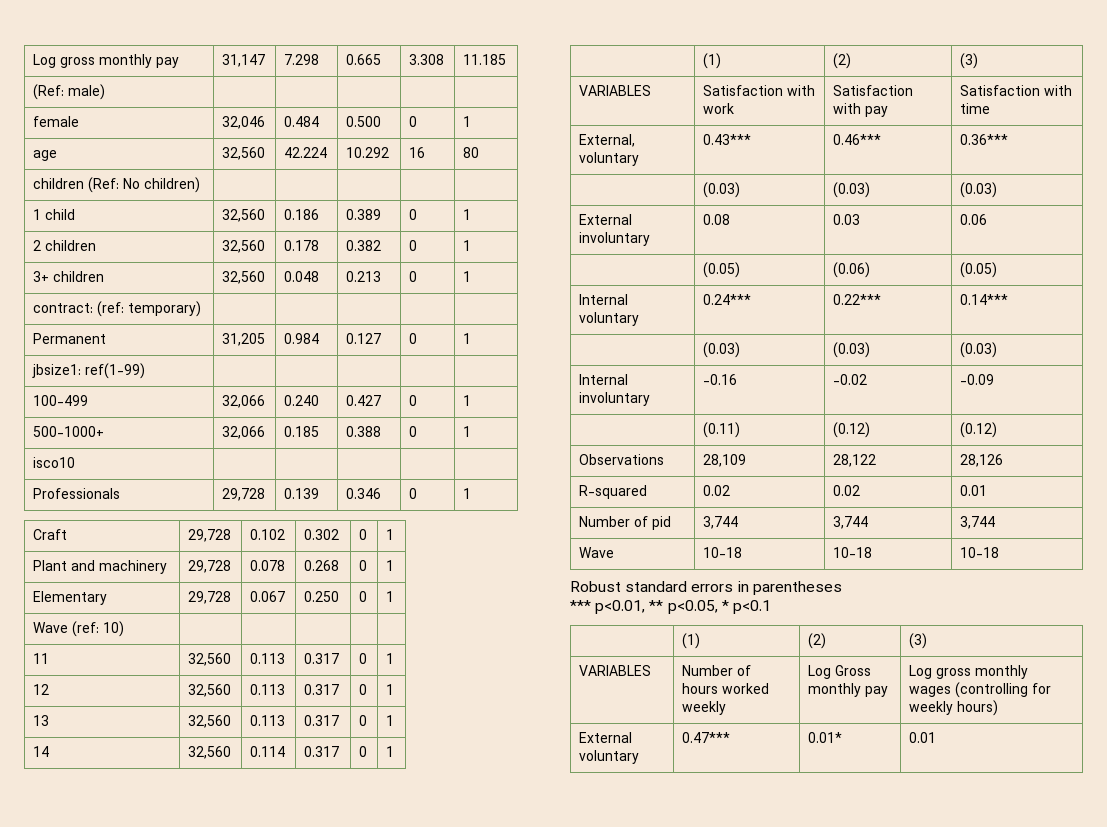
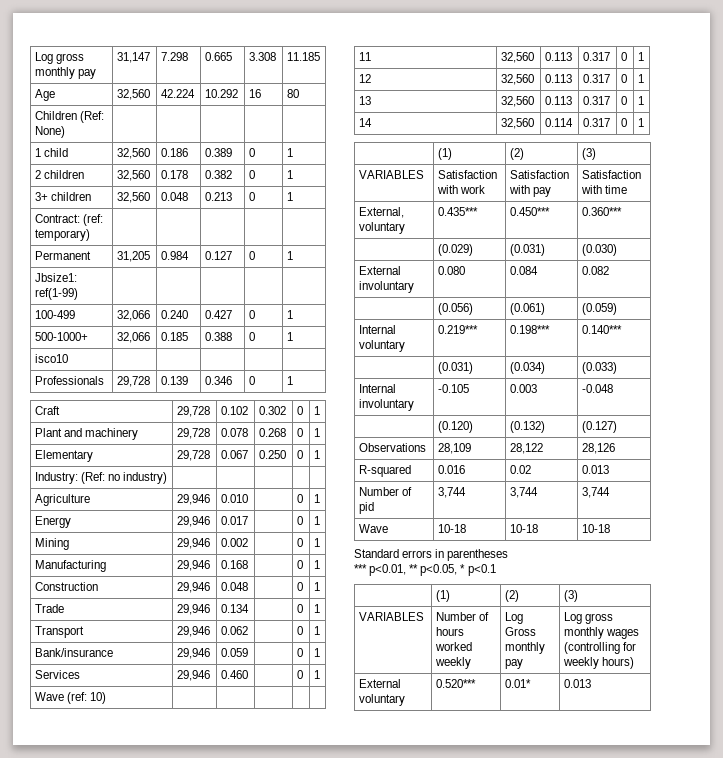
[33,84,106,100] [33,116,80,127] [222,116,266,129] [284,116,320,127] [346,116,382,127] [409,116,418,127] [463,116,472,127] [33,150,58,161] (Ref: male) | | | | | // female | 32,046 | 0.484 | 0.500 | 0 | 1 // age -> [34,89,55,101] Age
[33,177,201,193] children (Ref: No children) -> [34,111,105,123] [34,126,65,138] Children (Ref: None)
[33,303,94,313] contract: -> [34,214,80,223] Contract:
[32,364,82,378] jbsize1: -> [34,273,77,282] Jbsize1:
(395, 596) none -> [34,472,168,484] [34,494,90,506] [176,494,210,505] [220,494,248,503] [296,494,303,503] [313,494,320,503] [34,516,71,528] [176,516,210,527] [220,516,248,525] [296,516,303,525] [313,516,320,525] [34,538,69,550] [176,538,210,549] [220,538,248,547] [296,538,303,547] [313,538,320,547] [34,560,106,572] [176,560,210,571] [220,560,248,569] [296,560,303,569] [313,560,320,569] [34,582,98,591] [176,582,210,593] [220,582,248,591] [296,582,303,591] [313,582,320,591] [34,604,64,613] [176,604,210,615] [220,604,249,613] [296,604,303,613] [313,604,320,613] [34,626,84,638] [176,626,210,637] [220,626,248,635] [296,626,303,635] [313,626,320,635] [34,648,113,657] [176,648,210,659] [220,648,248,657] [296,648,303,657] [313,648,320,657] [34,670,80,679] [176,670,210,681] [220,670,248,679] [296,670,303,679] [313,670,320,679] // Industry: (Ref: no industry) | | | | | // Agriculture | 29,946 | 0.010 | | 0 | 1 // Energy | 29,946 | 0.017 | | 0 | 1 // Mining | 29,946 | 0.002 | | 0 | 1 // Manufacturing | 29,946 | 0.168 | | 0 | 1 // Construction | 29,946 | 0.048 | | 0 | 1 // Trade | 29,946 | 0.134 | | 0 | 1 // Transport | 29,946 | 0.062 | | 0 | 1 // Bank/insurance | 29,946 | 0.059 | | 0 | 1 // Services | 29,946 | 0.460 | | 0 | 1
[703,134,752,145] [833,134,882,145] [960,134,1009,145] [703,182,741,198] [833,182,871,198] [960,182,998,198] [579,214,633,225] [579,232,651,246] [703,214,731,225] [833,214,861,225] [960,214,988,225] [703,262,741,278] [833,262,871,278] [960,262,998,278] [579,294,629,305] [579,312,640,326] [703,294,752,305] [833,294,882,305] [960,294,1009,305] [703,342,741,358] [833,342,871,358] [960,342,998,358] [579,374,629,385] [579,392,651,406] [703,374,738,385] [833,374,868,385] [960,374,995,385] [703,422,741,438] [833,422,871,438] [960,422,998,438] 0.43*** | 0.46*** | 0.36*** // | (0.03) | (0.03) | (0.03) // External involuntary | 0.08 | 0.03 | 0.06 // | (0.05) | (0.06) | (0.05) // Internal voluntary | 0.24*** | 0.22*** | 0.14*** // | (0.03) | (0.03) | (0.03) // Internal involuntary | -0.16 | -0.02 | -0.09 // | (0.11) | (0.12) | (0.12) -> [437,207,478,216] [509,207,550,216] [581,207,622,216] [437,244,473,256] [509,244,545,256] [581,244,617,256] [358,266,401,275] [358,281,414,293] [437,266,465,275] [509,266,538,275] [581,266,609,275] [437,303,473,315] [509,303,545,315] [581,303,617,315] [358,325,396,334] [358,340,405,352] [437,325,478,334] [509,325,550,334] [581,325,622,334] [437,362,473,374] [509,362,545,374] [581,362,617,374] [358,384,396,393] [358,399,414,411] [437,384,469,393] [509,384,537,393] [581,384,613,393] [437,421,473,433] [509,421,545,433] [581,421,617,433] 0.435*** | 0.450*** | 0.360*** // | (0.029) | (0.031) | (0.030) // External involuntary | 0.080 | 0.084 | 0.082 // | (0.056) | (0.061) | (0.059) // Internal voluntary | 0.219*** | 0.198*** | 0.140*** // | (0.031) | (0.034) | (0.033) // Internal involuntary | -0.105 | 0.003 | -0.048 // | (0.120) | (0.132) | (0.127)
[703,485,731,496] [833,485,861,496] [960,485,988,496] 0.02 | 0.02 | 0.01 -> [437,465,465,474] [509,465,531,474] [581,465,609,474] 0.016 | 0.02 | 0.013
[570,581,688,592] Robust standard -> [354,549,399,558] Standard
[682,732,731,743] 0.47*** -> [435,679,476,688] 0.520***
[909,732,937,743] 0.01 -> [563,679,591,688] 0.013

